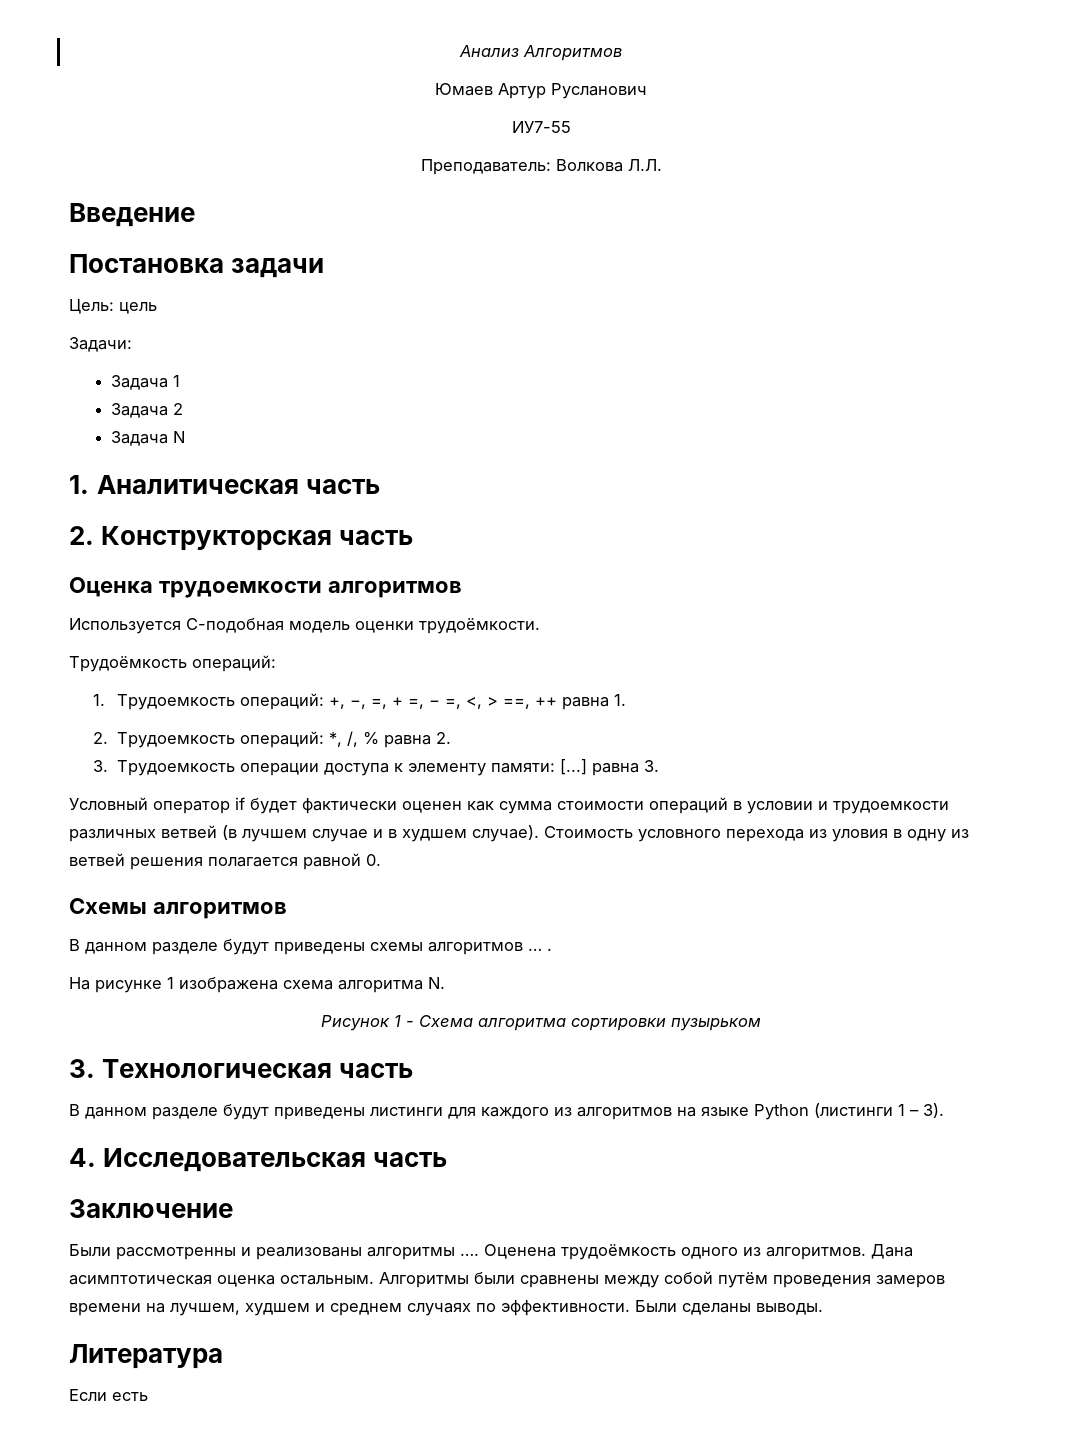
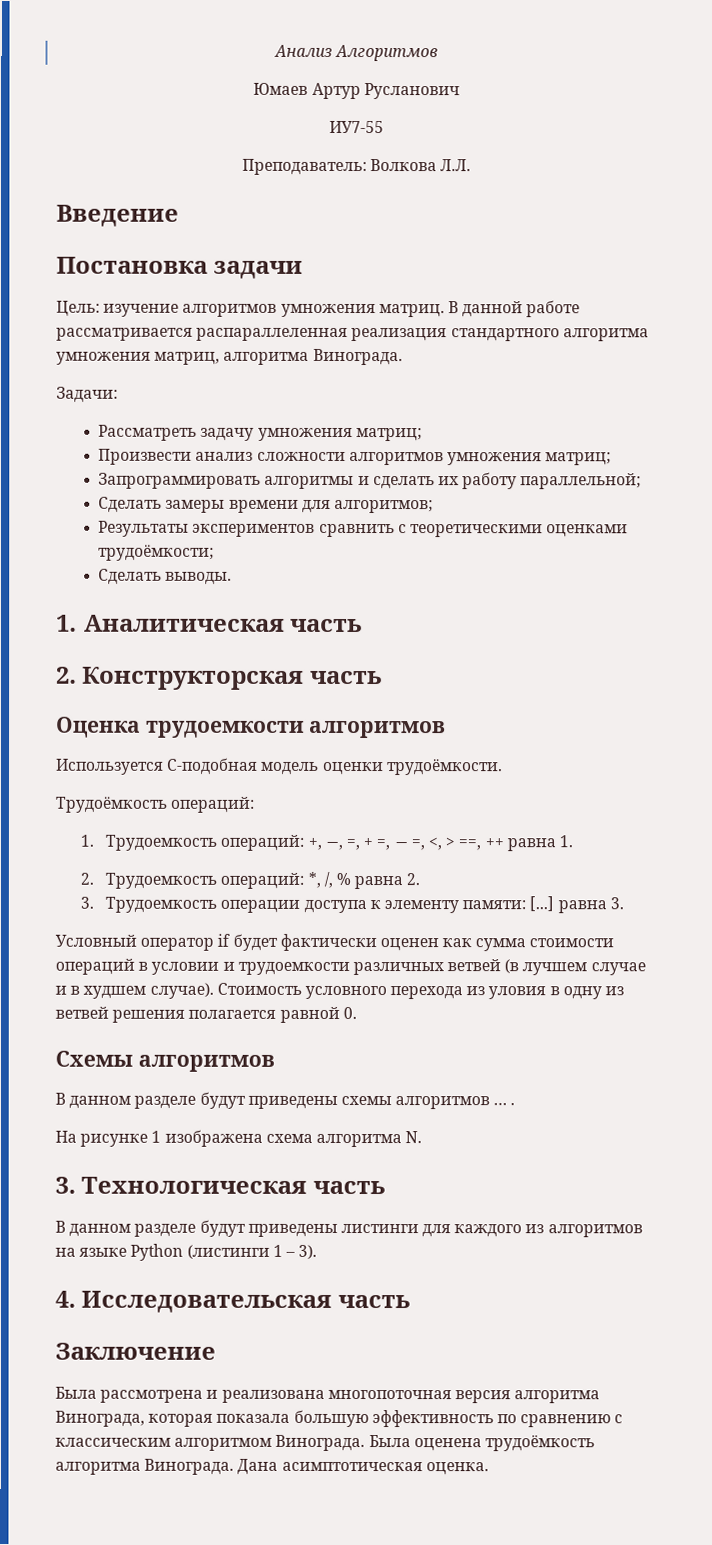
[119,302,157,314] [69,337,132,352] [111,375,181,390] [111,403,184,418] [111,431,186,446] цель // Задачи: // Задача 1 // Задача 2 // Задача N -> [103,300,581,318] [56,327,649,342] [56,348,403,366] [56,386,118,403] [98,424,422,442] [98,448,612,466] [98,472,642,490] [98,496,433,514] [98,520,629,538] [98,544,215,561] [98,568,233,585] изучение алгоритмов умножения матриц. В данной работе рассматривается распараллеленная реализация стандартного алгоритма умножения матриц, алгоритма Винограда. // Задачи: // Рассматреть задачу умножения матриц; // Произвести анализ сложности алгоритмов умножения матриц; // Запрограммировать алгоритмы и сделать их работу параллельной; // Сделать замеры времени для алгоритмов; // Результаты экспериментов сравнить с теоретическими оценками трудоёмкости; // Сделать выводы.
[321,1015,761,1031] // Рисунок 1 - Схема алгоритма сортировки пузырьком -> (423, 1137) none
[69,1244,913,1260] [69,1271,945,1288] [69,1300,823,1316] [69,1344,223,1369] [69,1389,148,1401] Были рассмотренны и реализованы алгоритмы …. Оценена трудоёмкость одного из алгоритмов. Дана асимптотическая оценка остальным. Алгоритмы были сравнены между собой путём проведения замеров времени на лучшем, худшем и среднем случаях по эффективности. Были сделаны выводы. // Литература // Если есть -> [55,1386,601,1404] [55,1409,624,1428] [55,1434,595,1452] [55,1458,489,1476] Была рассмотрена и реализована многопоточная версия алгоритма Винограда, которая показала большую эффективность по сравнению с классическим алгоритмом Винограда. Была оценена трудоёмкость алгоритма Винограда. Дана асимптотическая оценка.

